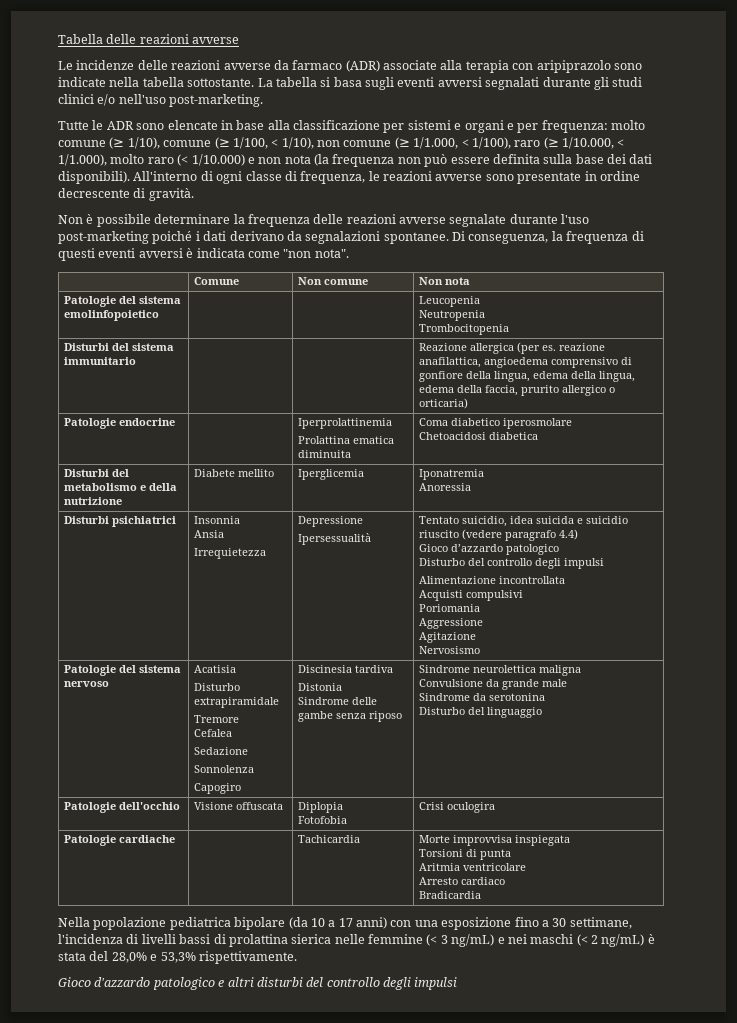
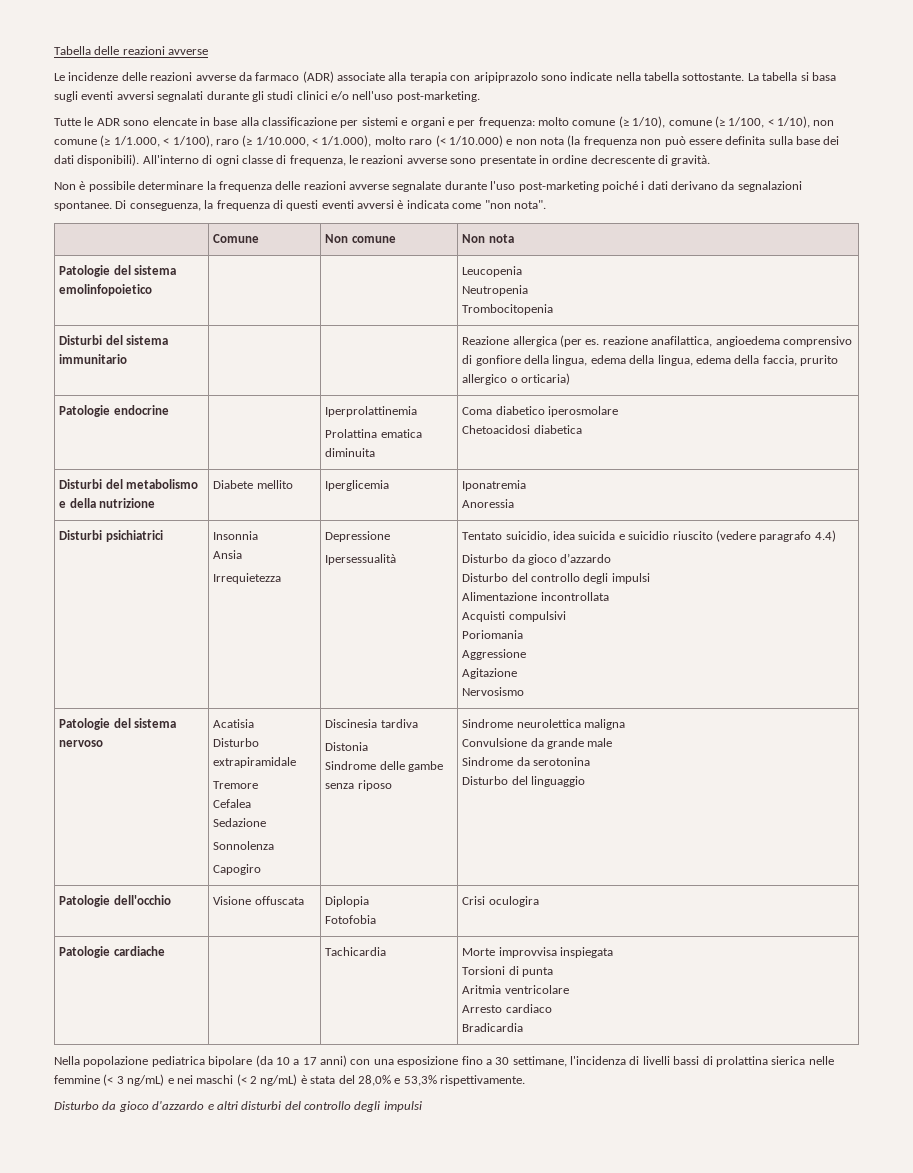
[418,544,559,555] Gioco d’azzardo patologico -> [462,553,612,565] Disturbo da gioco d’azzardo
[58,977,215,990] Gioco d'azzardo patologico -> [54,1101,205,1112] Disturbo da gioco d'azzardo

